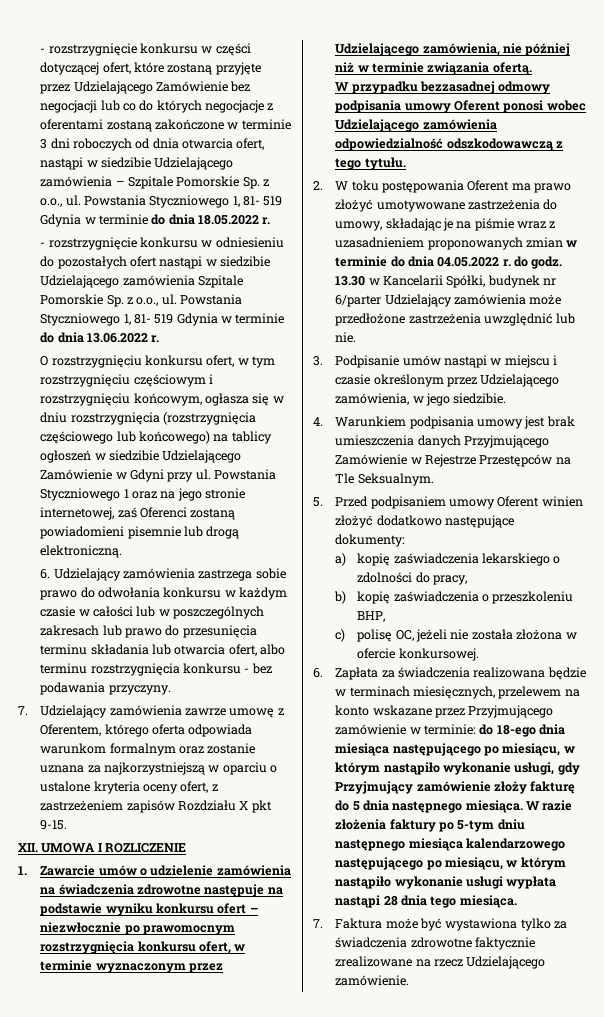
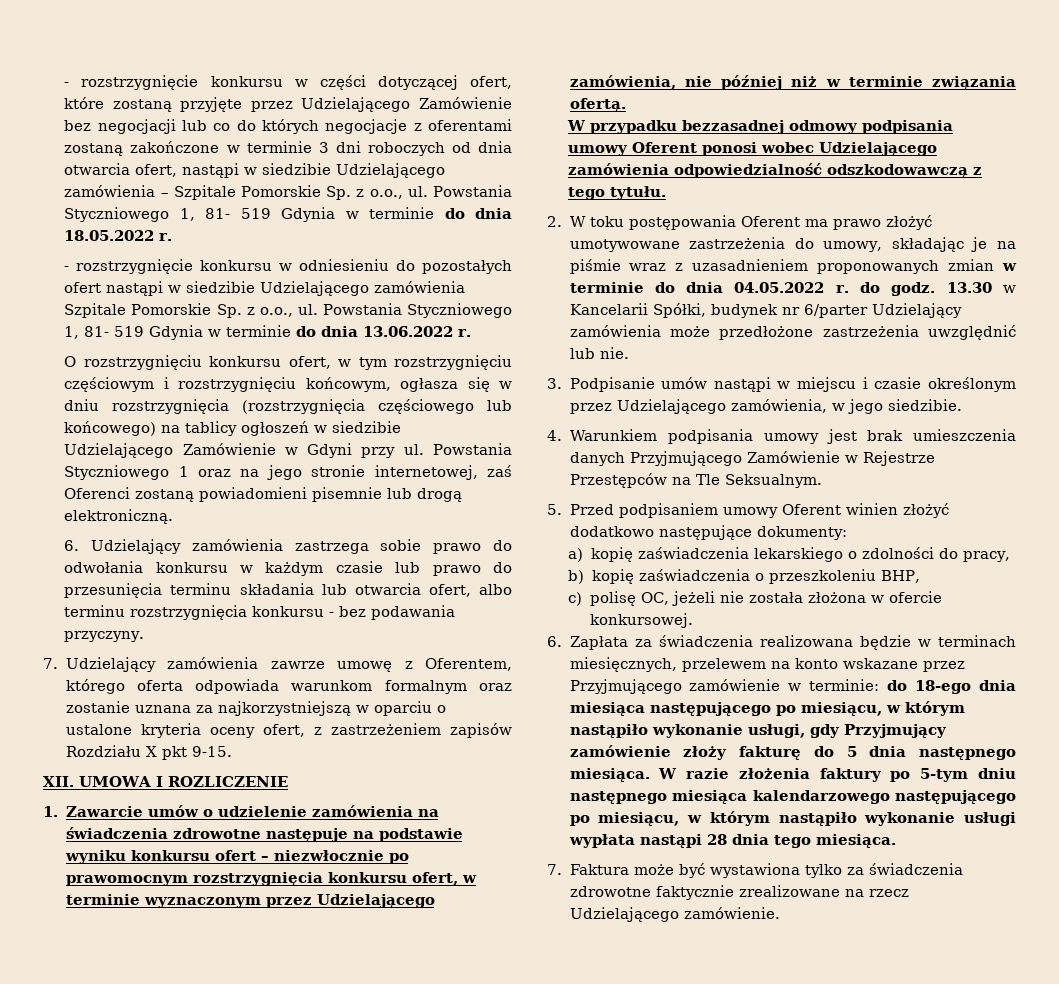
[78,606,265,619] [40,625,100,636] w całości lub w poszczególnych zakresach -> (383, 567) none

